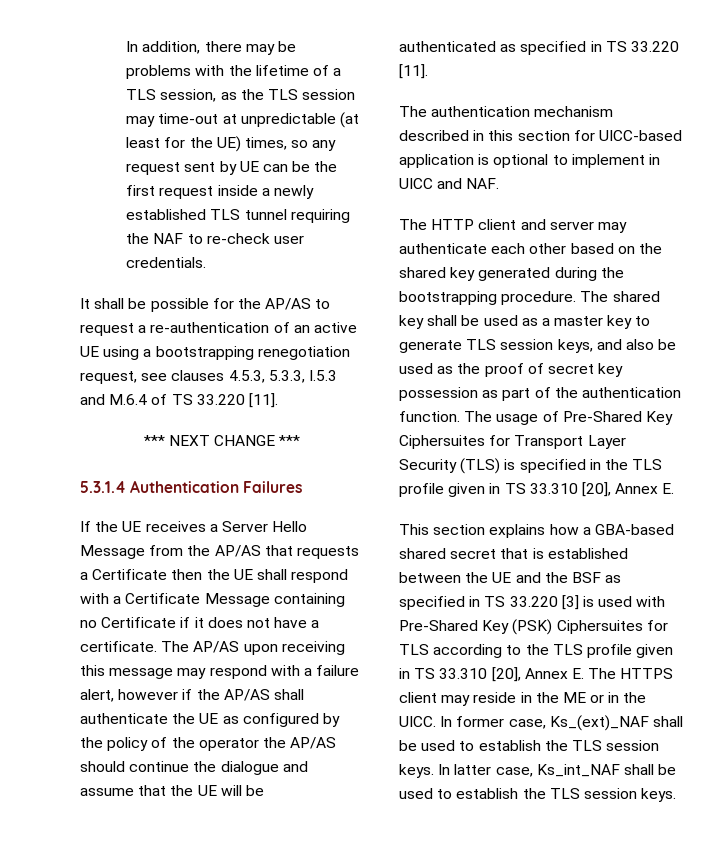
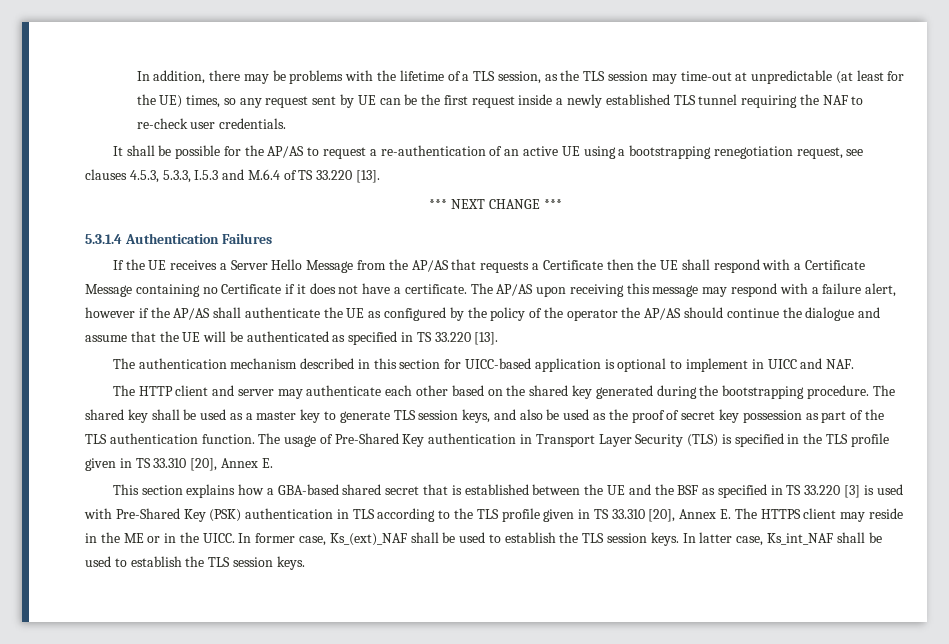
[248,393,278,408] [11]. -> [356,170,381,183] [13].
[399,64,428,79] [11]. -> [474,332,499,345] [13].
(578, 392) none -> [85,434,107,444] TLS
[399,435,511,449] Ciphersuites for -> [428,433,533,444] authentication in
[556,620,668,634] Ciphersuites for -> [245,508,349,519] authentication in

